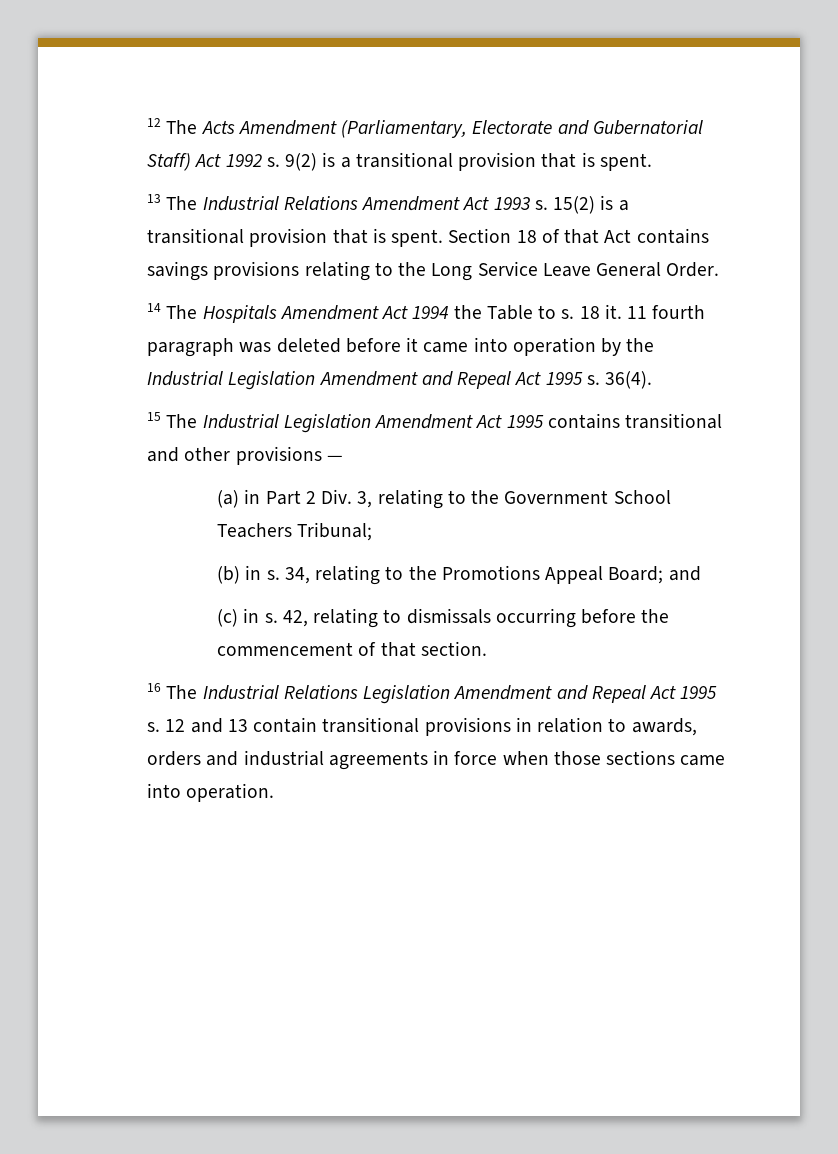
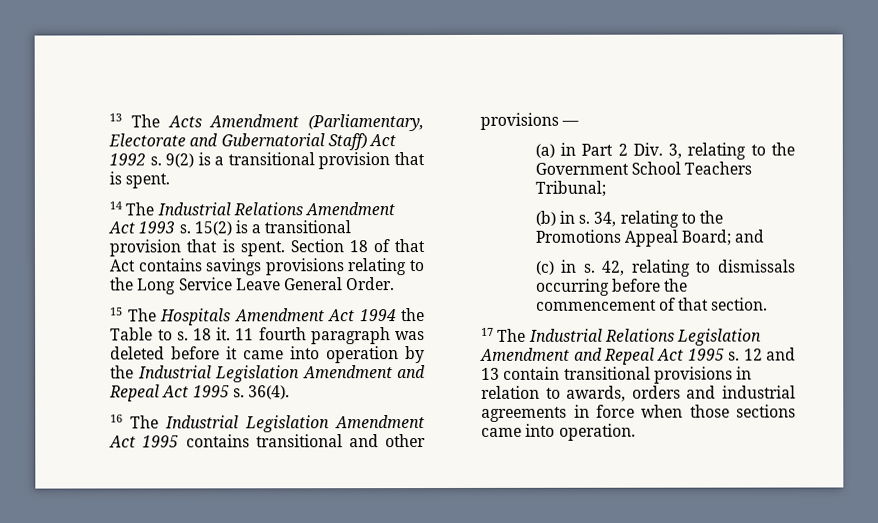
[147,118,162,127] 12 -> [109,113,123,122] 13
[147,194,162,203] 13 -> [109,201,123,210] 14
[147,303,162,312] 14 -> [110,307,124,316] 15
[147,412,162,421] 15 -> [110,414,124,423] 16
[147,683,162,692] 16 -> [481,327,495,336] 17

